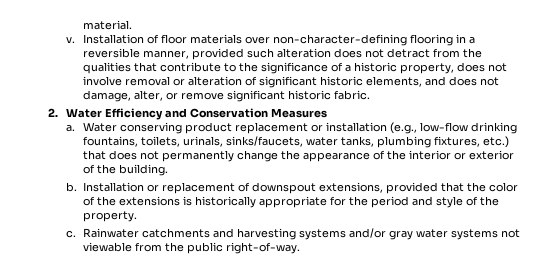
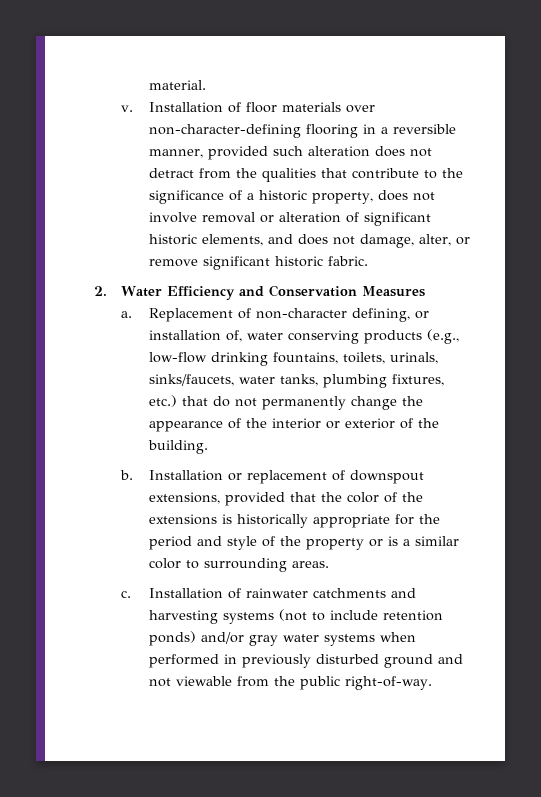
[82,122,387,134] Water conserving product replacement or installation -> [148,308,429,322] [148,330,422,344] Replacement of non-character defining, or installation of, water conserving products
[108,150,137,160] does -> [212,396,230,407] do
[82,211,137,222] [65,228,498,240] property. // c. Rainwater catchments and harvesting systems and/or gray water systems -> [305,536,459,550] [148,558,329,572] [121,588,416,599] [148,609,443,624] [148,631,416,646] [148,654,463,668] property or is a similar color to surrounding areas. // c. Installation of rainwater catchments and harvesting systems (not to include retention ponds) and/or gray water systems when performed in previously disturbed ground and

